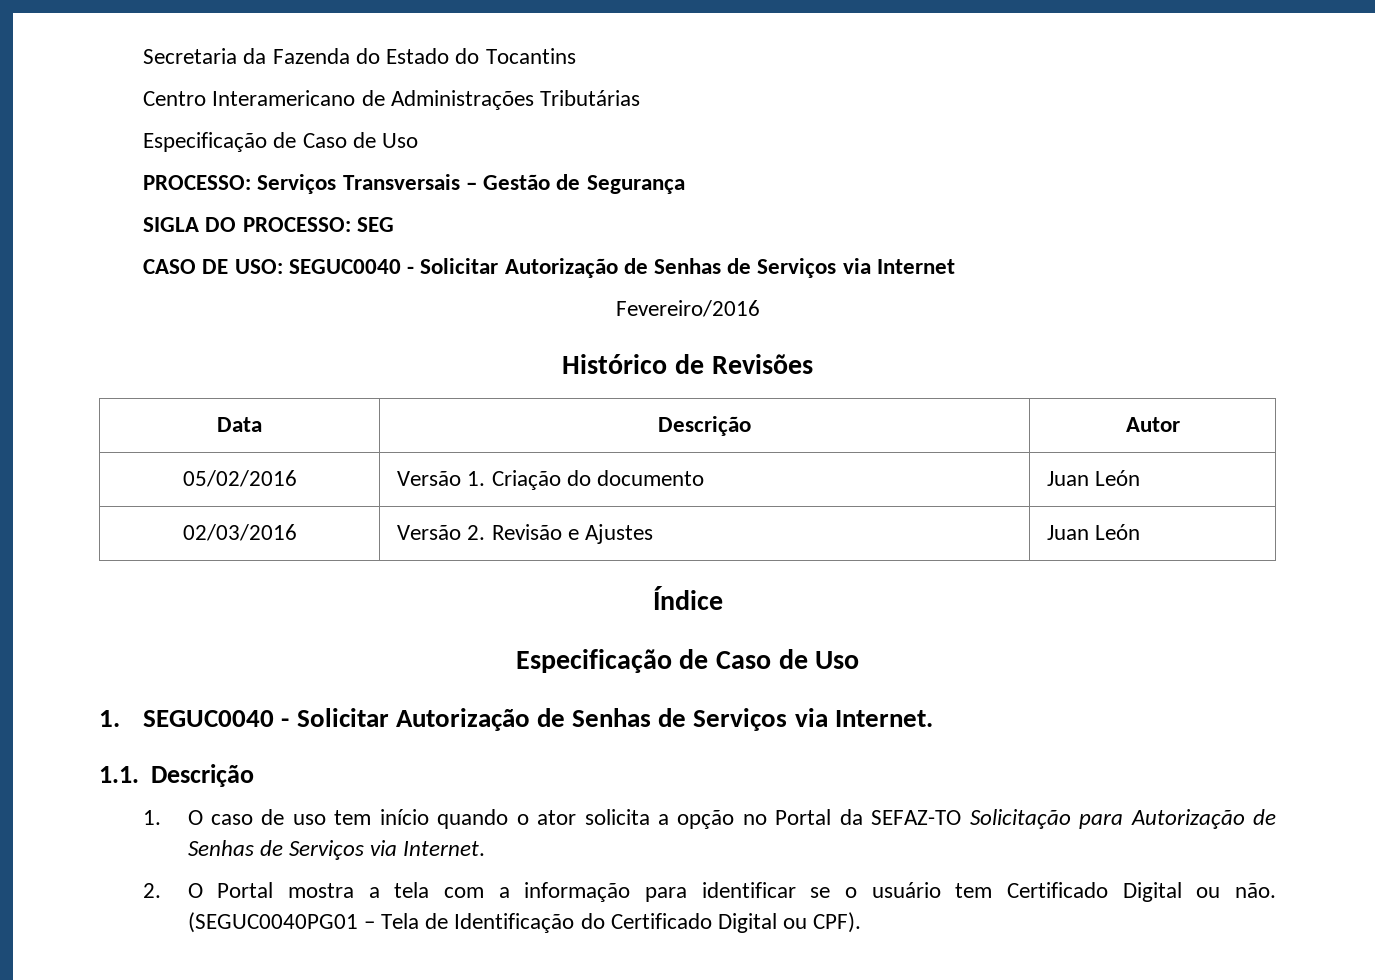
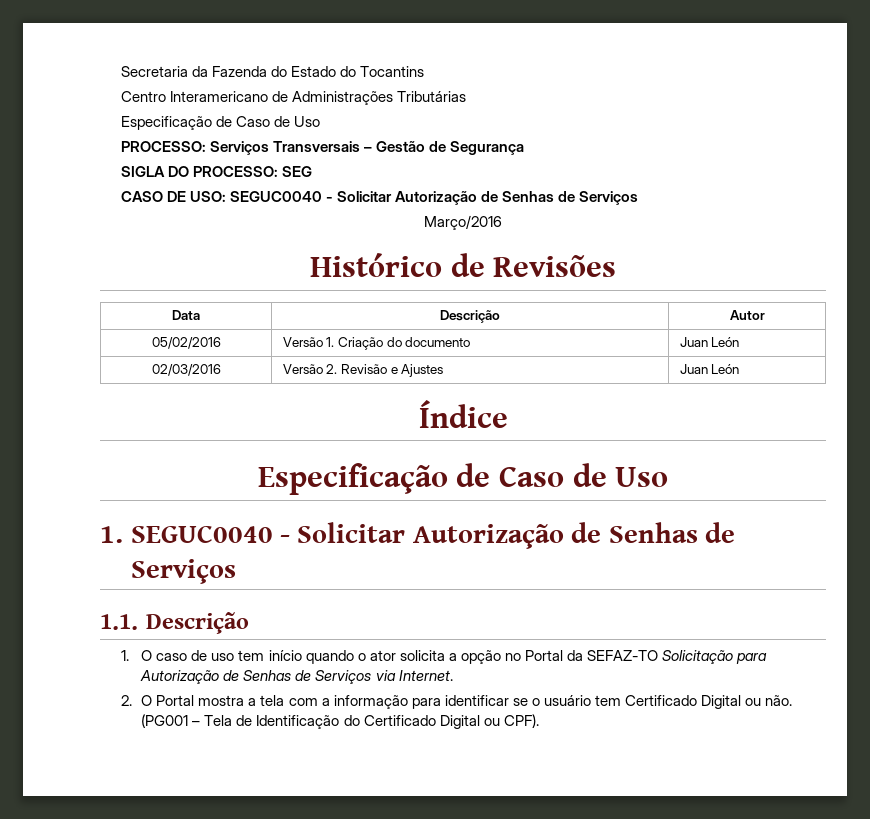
[842,258,955,274] [615,300,760,317] via Internet // Fevereiro/2016 -> [424,215,502,230] // Março/2016
[794,708,933,727] via Internet. -> (236, 571) none
[187,912,358,933] (SEGUC0040PG01 -> [141,714,189,728] (PG001

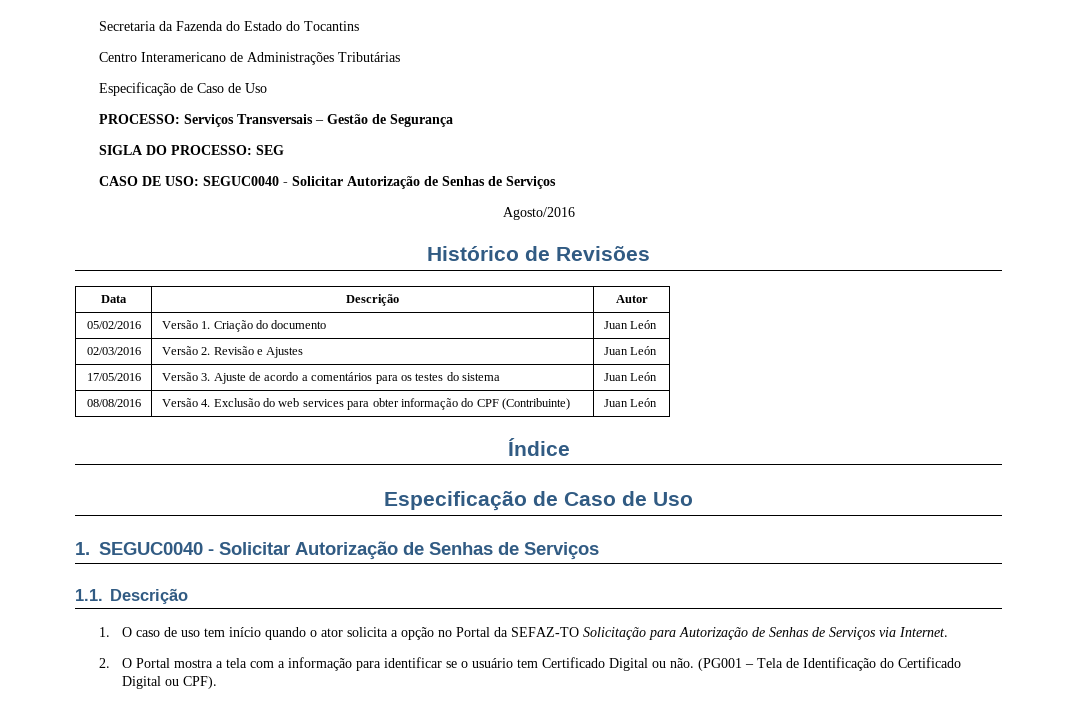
[424,215,502,230] Março/2016 -> [502,207,575,220] Agosto/2016
(740, 369) none -> [86,373,141,381] [161,372,501,384] [603,372,658,381] [86,399,141,407] [161,398,571,410] [603,398,658,407] // 17/05/2016 | Versão 3. Ajuste de acordo a comentários para os testes do sistema | Juan León // 08/08/2016 | Versão 4. Exclusão do web services para obter informação do CPF (Contribuinte) | Juan León

